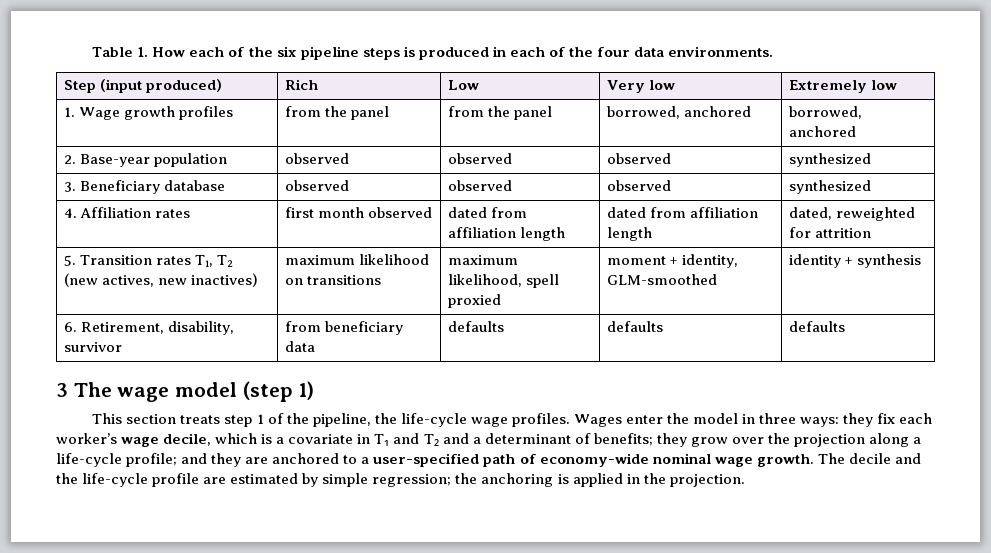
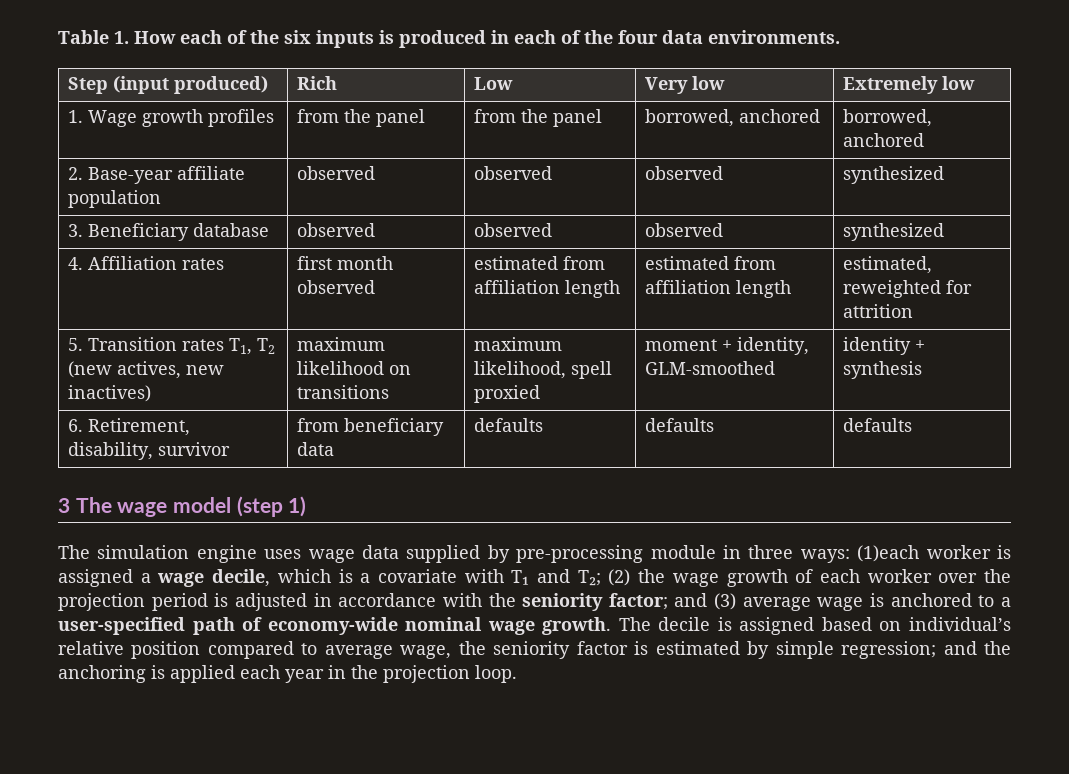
[300,46,400,60] pipeline steps -> [316,30,374,48] inputs
(151, 160) none -> [177,166,246,180] affiliate
[448,207,528,218] [448,227,566,241] [607,207,759,218] [607,227,653,241] [789,207,833,220] dated from affiliation length | dated from affiliation length | dated, -> [474,256,606,270] [474,280,621,298] [645,256,777,270] [645,280,792,298] [843,256,933,274] estimated from affiliation length | estimated from affiliation length | estimated,
[92,413,933,427] [56,433,117,444] This section treats step 1 of the pipeline, the life-cycle wage profiles. Wages enter the model in three ways: they fix each worker’s -> [58,545,1011,563] [58,569,151,587] The simulation engine uses wage data supplied by pre-processing module in three ways: (1)each worker is assigned a
[357,434,371,444] in -> [464,569,504,583] with
[423,433,922,447] [56,453,269,467] T₂ and a determinant of benefits; they grow over the projection along a life-cycle profile; and they are -> [577,569,1012,587] [58,593,885,611] T₂; (2) the wage growth of each worker over the projection period is adjusted in accordance with the seniority factor; and (3) average wage is
[894,453,921,464] [56,473,227,487] and the life-cycle profile are -> [717,617,1012,635] [58,641,649,659] is assigned based on individual’s relative position compared to average wage, the seniority factor is
(452, 480) none -> [943,641,977,655] and
[626,473,745,487] in the projection. -> [240,665,517,683] each year in the projection loop.

